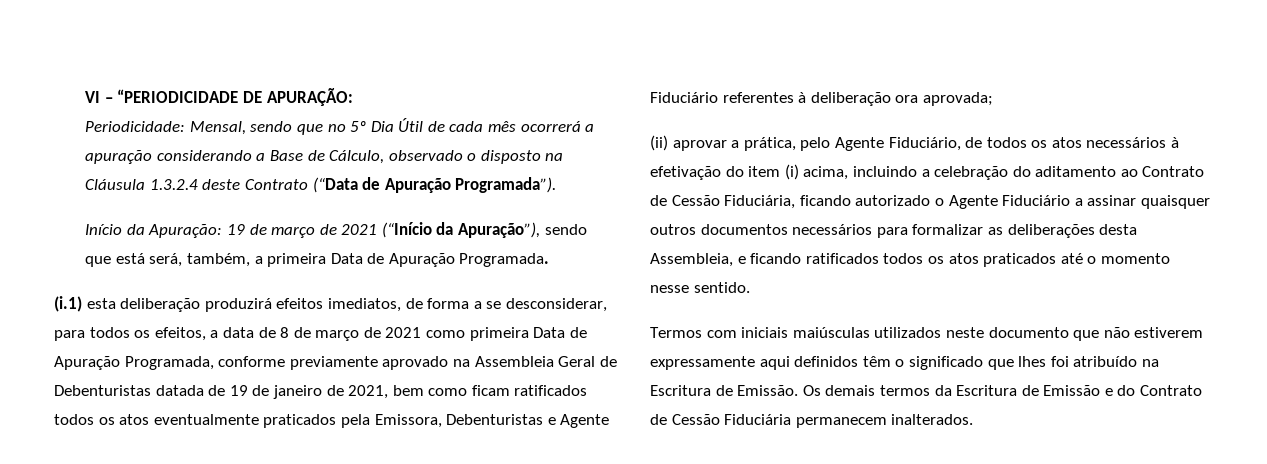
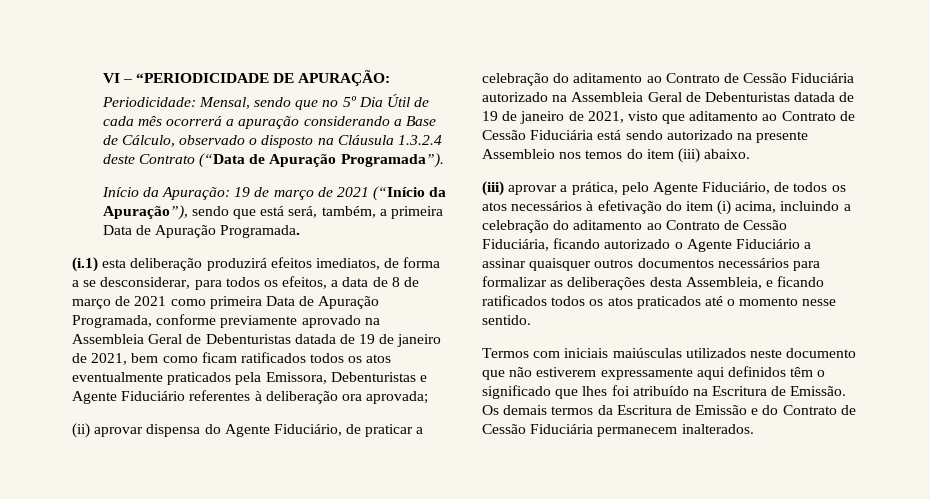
(727, 145) none -> [146,424,424,437] [482,73,855,86] [482,92,855,102] [482,111,855,124] [482,130,809,143] [482,148,751,163] [482,181,558,196] dispensa do Agente Fiduciário, de praticar a celebração do aditamento ao Contrato de Cessão Fiduciária autorizado na Assembleia Geral de Debenturistas datada de 19 de janeiro de 2021, visto que aditamento ao Contrato de Cessão Fiduciária está sendo autorizado na presente Assembleio nos temos do item (iii) abaixo. // (iii) aprovar

